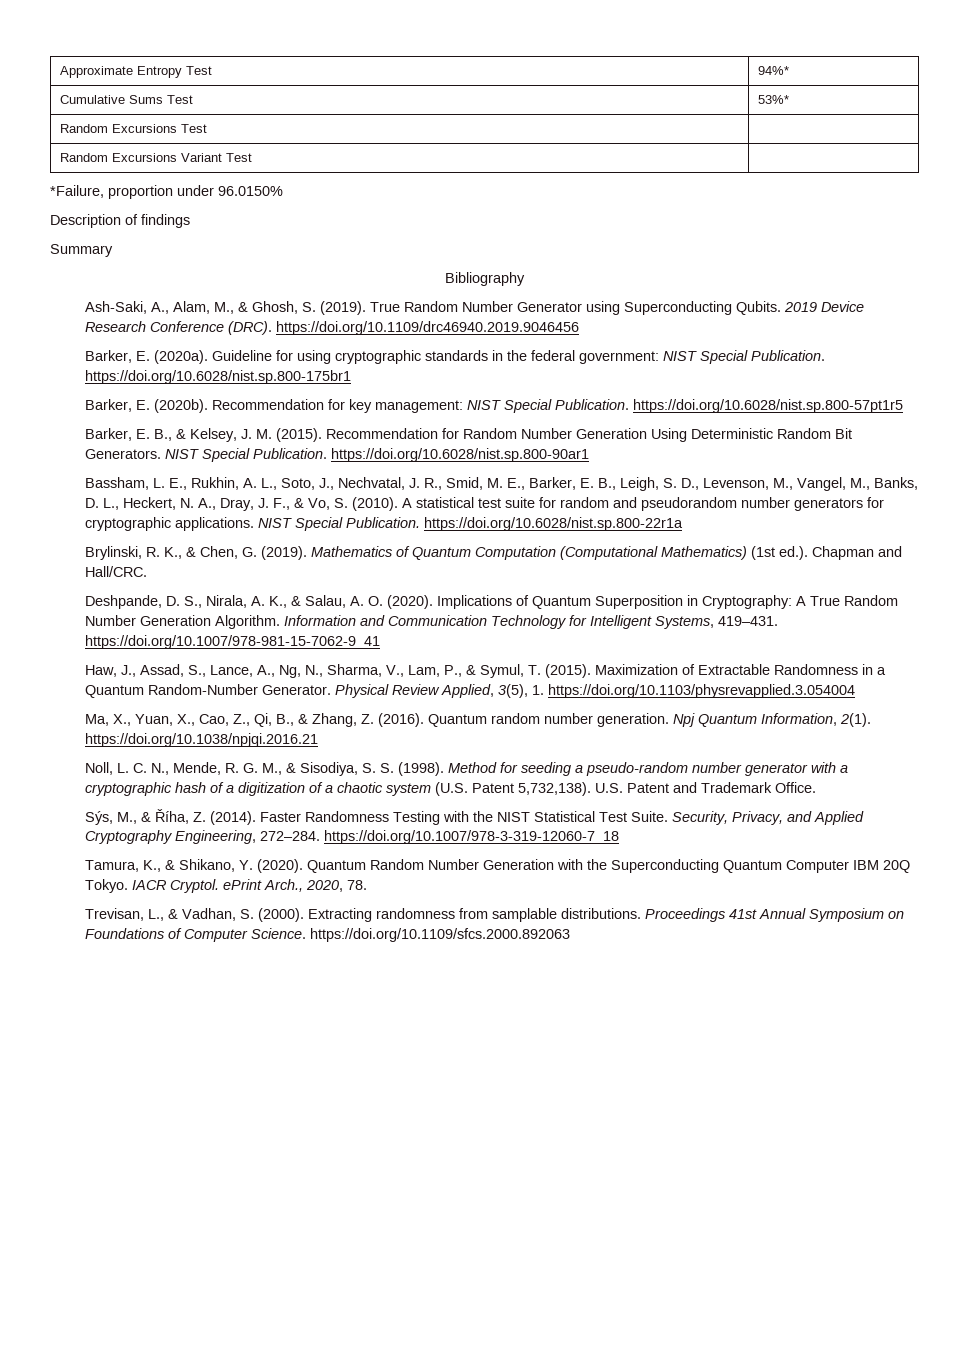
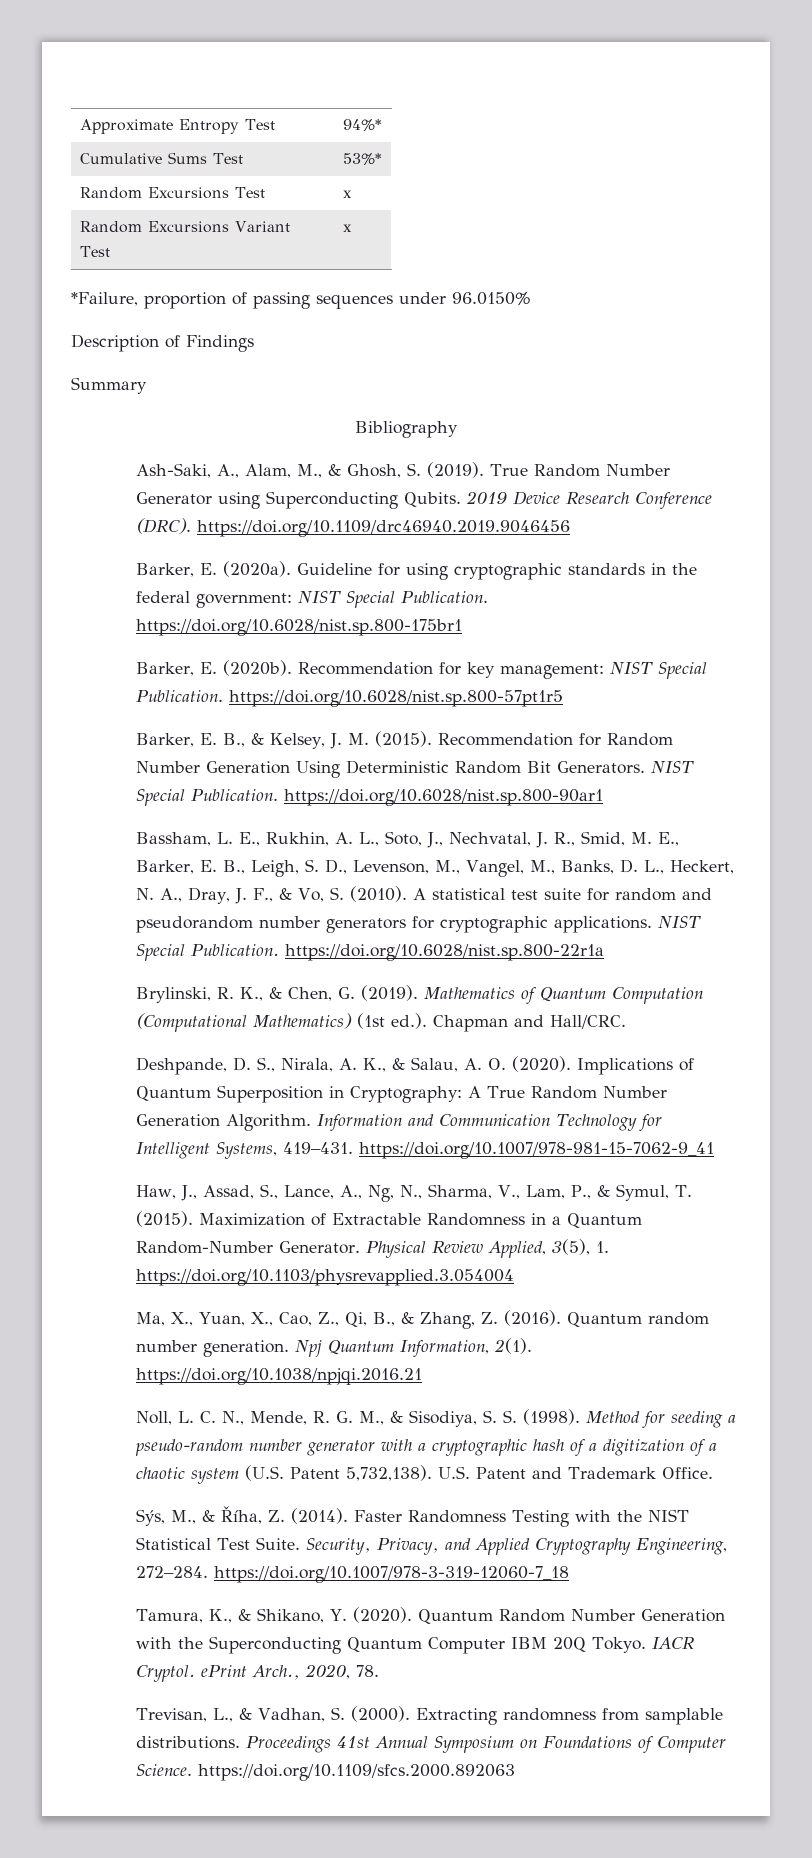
(207, 128) none -> [343,190,353,198] x
(252, 157) none -> [343,224,353,232] x
(173, 192) none -> [232,292,393,309] of passing sequences
[141,214,190,228] findings -> [186,335,254,352] Findings

